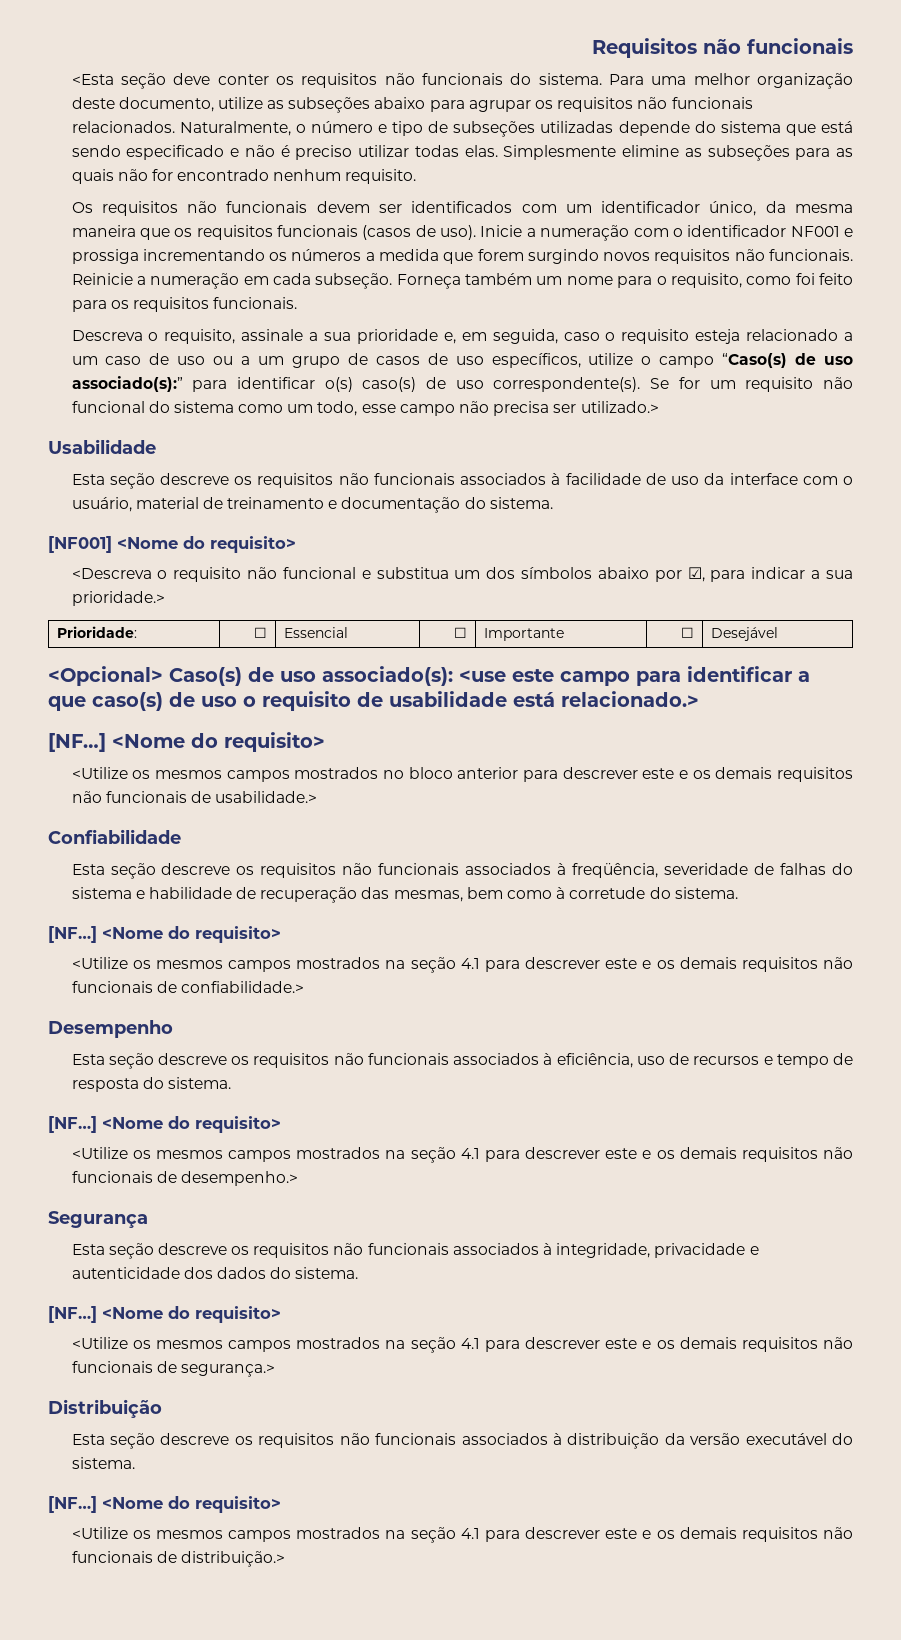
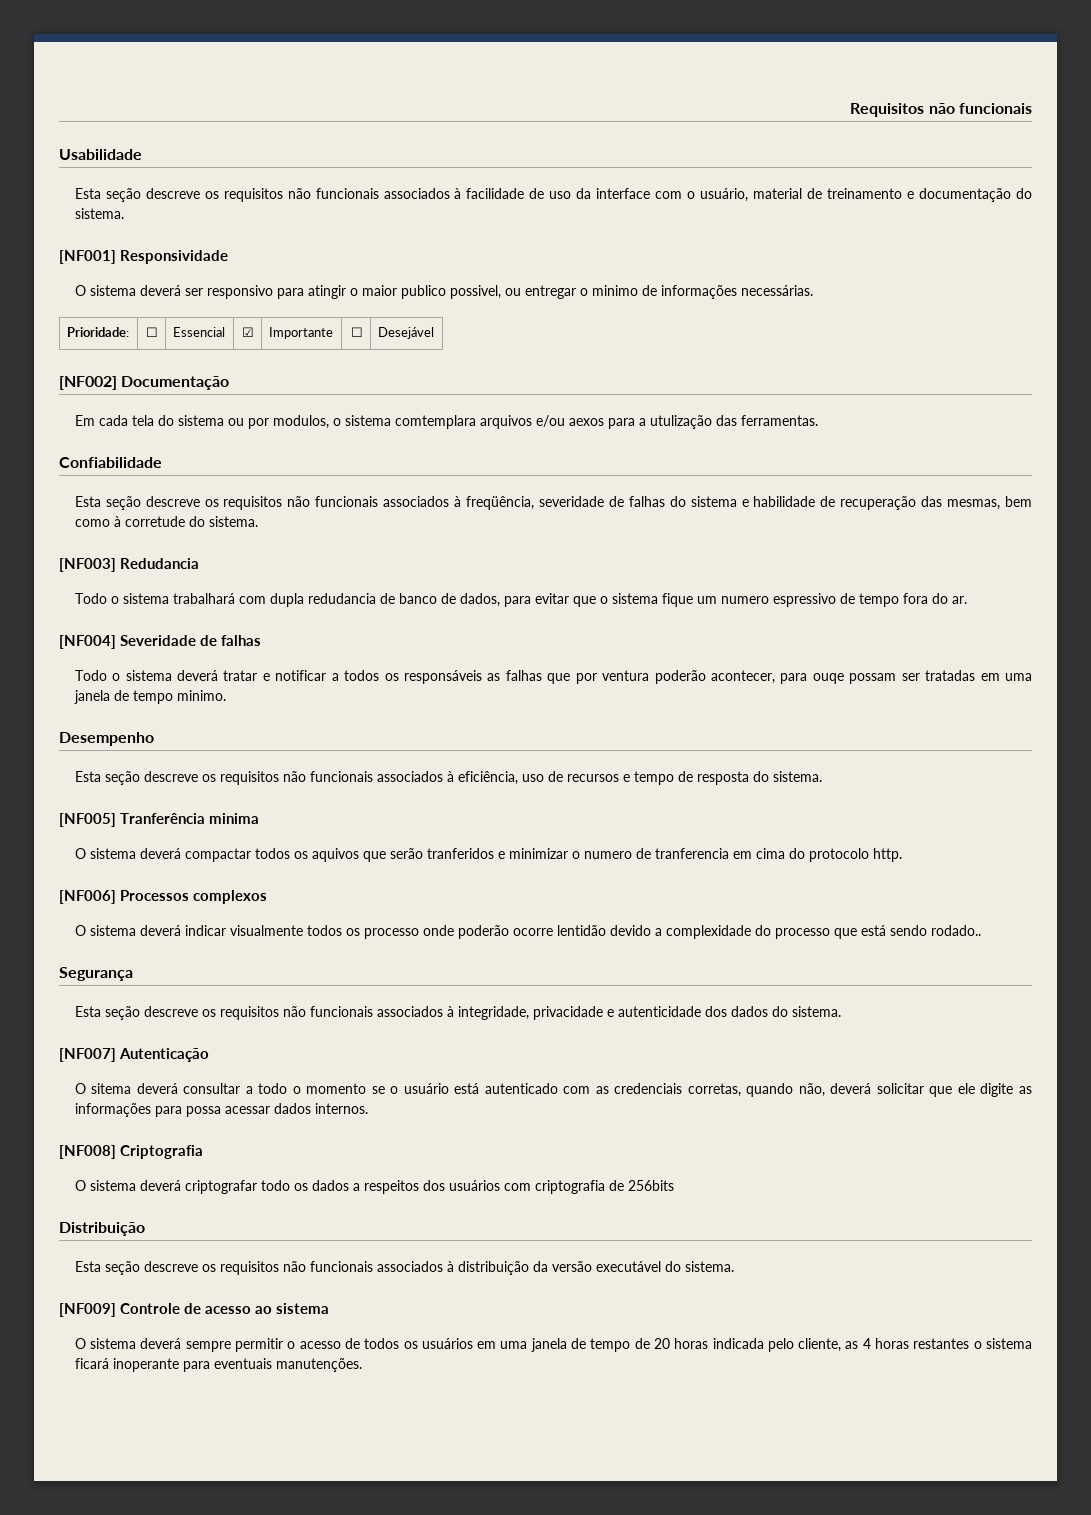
[71,73,854,89] [71,97,753,113] [71,121,853,137] [71,145,854,161] [71,169,417,184] [71,201,853,216] [71,225,854,241] [71,249,853,264] [71,273,854,289] [71,297,298,312] [71,329,853,344] [71,353,853,368] [71,376,853,392] [71,401,659,416] // <Esta seção deve conter os requisitos não funcionais do sistema. Para uma melhor organização deste documento, utilize as subseções abaixo para agrupar os requisitos não funcionais relacionados. Naturalmente, o número e tipo de subseções utilizadas depende do sistema que está sendo especificado e não é preciso utilizar todas elas. Simplesmente elimine as subseções para as quais não for encontrado nenhum requisito. // Os requisitos não funcionais devem ser identificados com um identificador único, da mesma maneira que os requisitos funcionais (casos de uso). Inicie a numeração com o identificador NF001 e prossiga incrementando os números a medida que forem surgindo novos requisitos não funcionais. Reinicie a numeração em cada subseção. Forneça também um nome para o requisito, como foi feito para os requisitos funcionais. // Descreva o requisito, assinale a sua prioridade e, em seguida, caso o requisito esteja relacionado a um caso de uso ou a um grupo de casos de uso específicos, utilize o campo “Caso(s) de uso associado(s):” para identificar o(s) caso(s) de uso correspondente(s). Se for um requisito não funcional do sistema como um todo, esse campo não precisa ser utilizado.> -> (1032, 108) none
[117,536,296,553] [71,567,853,582] [71,591,165,606] <Nome do requisito> // <Descreva o requisito não funcional e substitua um dos símbolos abaixo por ☑, para indicar a sua prioridade.> -> [120,250,228,264] [74,285,813,299] Responsividade // O sistema deverá ser responsivo para atingir o maior publico possivel, ou entregar o minimo de informações necessárias.
[453,627,467,638] ☐ -> [242,327,255,337] ☑
[48,666,810,686] [48,691,699,711] [48,732,325,752] [71,767,853,782] [71,791,318,803] <Opcional> Caso(s) de uso associado(s): <use este campo para identificar a que caso(s) de uso o requisito de usabilidade está relacionado.> // [NF…] <Nome do requisito> // <Utilize os mesmos campos mostrados no bloco anterior para descrever este e os demais requisitos não funcionais de usabilidade.> -> [59,376,230,390] [74,415,818,429] [NF002] Documentação // Em cada tela do sistema ou por modulos, o sistema comtemplara arquivos e/ou aexos para a utulização das ferramentas.
[48,926,281,943] [71,957,853,973] [71,981,304,993] [NF…] <Nome do requisito> // <Utilize os mesmos campos mostrados na seção 4.1 para descrever este e os demais requisitos não funcionais de confiabilidade.> -> [59,558,199,572] [74,593,967,607] [59,635,261,649] [74,670,1032,684] [73,690,226,704] [NF003] Redudancia // Todo o sistema trabalhará com dupla redudancia de banco de dados, para evitar que o sistema fique um numero espressivo de tempo fora do ar. // [NF004] Severidade de falhas // Todo o sistema deverá tratar e notificar a todos os responsáveis as falhas que por ventura poderão acontecer, para ouqe possam ser tratadas em uma janela de tempo minimo.
[48,1116,281,1133] [71,1147,853,1163] [71,1171,298,1186] [NF…] <Nome do requisito> // <Utilize os mesmos campos mostrados na seção 4.1 para descrever este e os demais requisitos não funcionais de desempenho.> -> [59,813,259,827] [74,848,902,862] [59,890,267,904] [74,925,981,939] [NF005] Tranferência minima // O sistema deverá compactar todos os aquivos que serão tranferidos e minimizar o numero de tranferencia em cima do protocolo http. // [NF006] Processos complexos // O sistema deverá indicar visualmente todos os processo onde poderão ocorre lentidão devido a complexidade do processo que está sendo rodado..
[48,1306,281,1323] [71,1337,853,1353] [71,1361,275,1377] [NF…] <Nome do requisito> // <Utilize os mesmos campos mostrados na seção 4.1 para descrever este e os demais requisitos não funcionais de segurança.> -> [59,1048,209,1062] [74,1083,1033,1097] [74,1103,368,1117] [59,1145,203,1159] [74,1180,674,1194] [NF007] Autenticação // O sitema deverá consultar a todo o momento se o usuário está autenticado com as credenciais corretas, quando não, deverá solicitar que ele digite as informações para possa acessar dados internos. // [NF008] Criptografia // O sistema deverá criptografar todo os dados a respeitos dos usuários com criptografia de 256bits
[48,1496,281,1513] [71,1527,853,1543] [71,1551,285,1567] [NF…] <Nome do requisito> // <Utilize os mesmos campos mostrados na seção 4.1 para descrever este e os demais requisitos não funcionais de distribuição.> -> [59,1303,329,1317] [74,1338,1032,1352] [74,1358,362,1372] [NF009] Controle de acesso ao sistema // O sistema deverá sempre permitir o acesso de todos os usuários em uma janela de tempo de 20 horas indicada pelo cliente, as 4 horas restantes o sistema ficará inoperante para eventuais manutenções.

